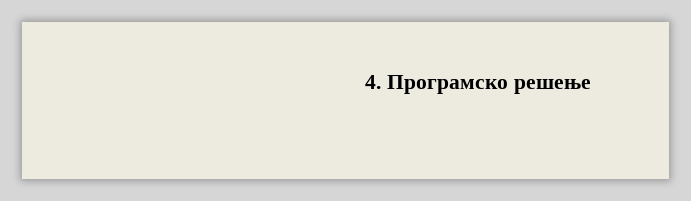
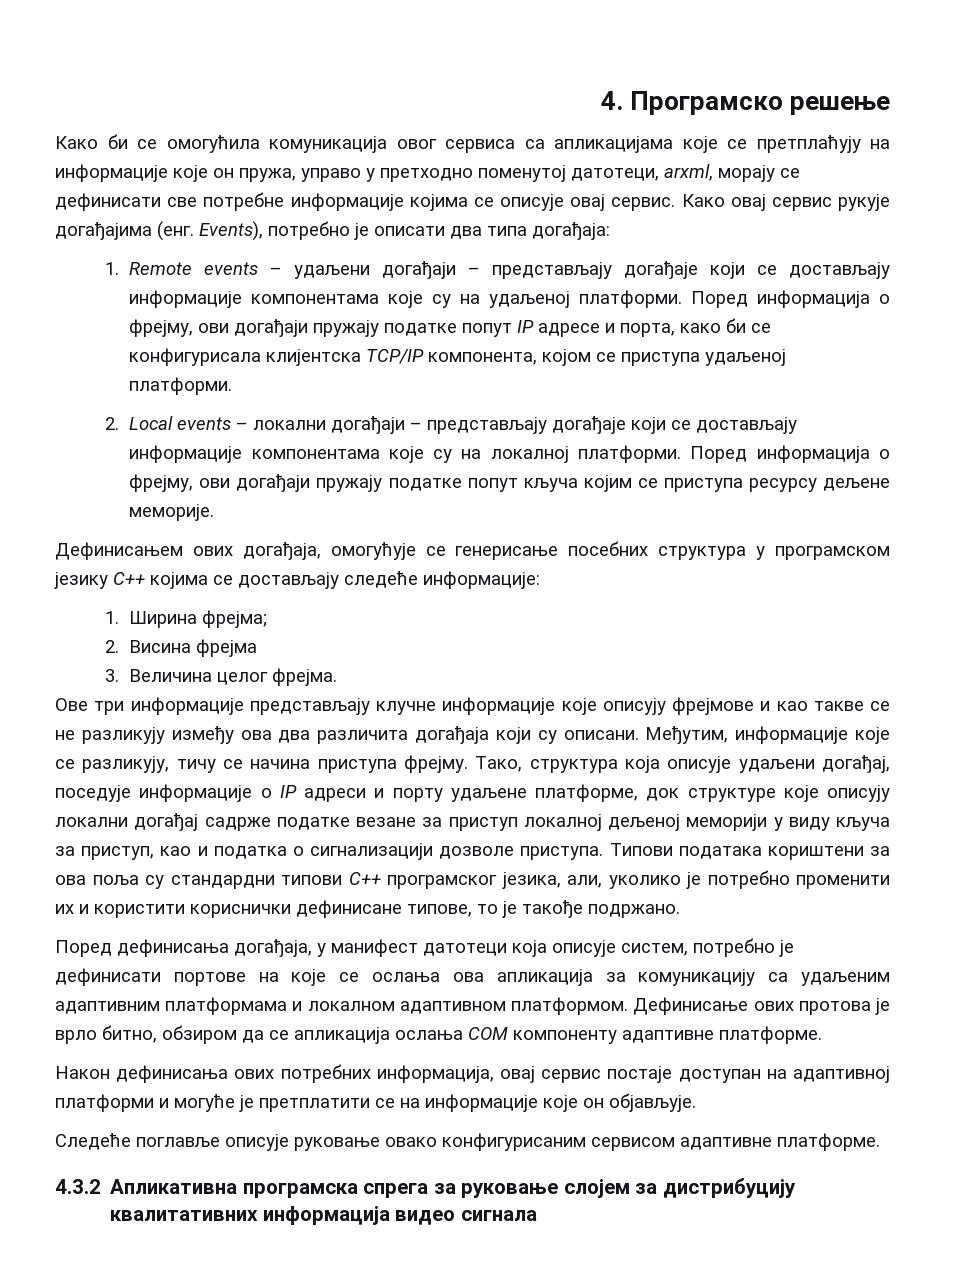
(591, 86) none -> [55,134,890,153] [55,164,800,182] [55,192,890,211] [55,221,610,241] [104,261,891,279] [129,290,890,308] [129,318,772,337] [129,348,787,366] [129,377,233,395] [104,416,798,434] [129,445,890,463] [129,474,891,492] [129,504,215,521] [55,541,891,560] [54,571,540,589] [104,610,268,628] [104,639,258,657] [104,668,338,686] [55,697,890,715] [55,726,891,744] [55,755,891,773] [55,784,890,802] [55,813,890,831] [55,843,890,860] [55,870,890,889] [55,900,680,918] [55,938,794,957] [55,968,891,986] [55,997,890,1015] [55,1025,822,1044] [55,1064,891,1083] [55,1093,696,1112] [55,1133,880,1151] [55,1178,796,1198] [110,1206,537,1225] // Како би се омогућила комуникација овог сервиса са апликацијама које се претплаћују на информације које он пружа, управо у претходно поменутој датотеци, arxml, морају се дефинисати све потребне информације којима се описује овај сервис. Како овај сервис рукује догађајима (енг. Events), потребно је описати два типа догађаја: // 1. Remote events – удаљени догађаји – представљају догађаје који се достављају информације компонентама које су на удаљеној платформи. Поред информација о фрејму, ови догађаји пружају податке попут IP адресе и порта, како би се конфигурисала клијентска TCP/IP компонента, којом се приступа удаљеној платформи. // 2. Local events – локални догађаји – представљају догађаје који се достављају информације компонентама које су на локалној платформи. Поред информација о фрејму, ови догађаји пружају податке попут кључа којим се приступа ресурсу дељене меморије. // Дефинисањем ових догађаја, омогућује се генерисање посебних структура у програмском језику C++ којима се достављају следеће информације: // 1. Ширина фрејма; // 2. Висина фрејма // 3. Величина целог фрејма. // Ове три информације представљају клучне информације које описују фрејмове и као такве се не разликују између ова два различита догађаја који су описани. Међутим, информације које се разликују, тичу се начина приступа фрејму. Тако, структура која описује удаљени догађај, поседује информације о IP адреси и порту удаљене платформе, док структуре које описују локални догађај садрже податке везане за приступ локалној дељеној меморији у виду кључа за приступ, као и податка о сигнализацији дозволе приступа. Типови података кориштени за ова поља су стандардни типови C++ програмског језика, али, уколико је потребно променити их и користити кориснички дефинисане типове, то је такође подржано. // Поред дефинисања догађаја, у манифест датотеци која описује систем, потребно је дефинисати портове на које се ослања ова апликација за комуникацију са удаљеним адаптивним платформама и локалном адаптивном платформом. Дефинисање ових протова је врло битно, обзиром да се апликација ослања COM компоненту адаптивне платформе. // Након дефинисања ових потребних информација, овај сервис постаје доступан на адаптивној платформи и могуће је претплатити се на информације које он објављује. // Следеће поглавље описује руковање овако конфигурисаним сервисом адаптивне платформе. // 4.3.2 Апликативна програмска спрега за руковање слојем за дистрибуцију квалитативних информација видео сигнала

